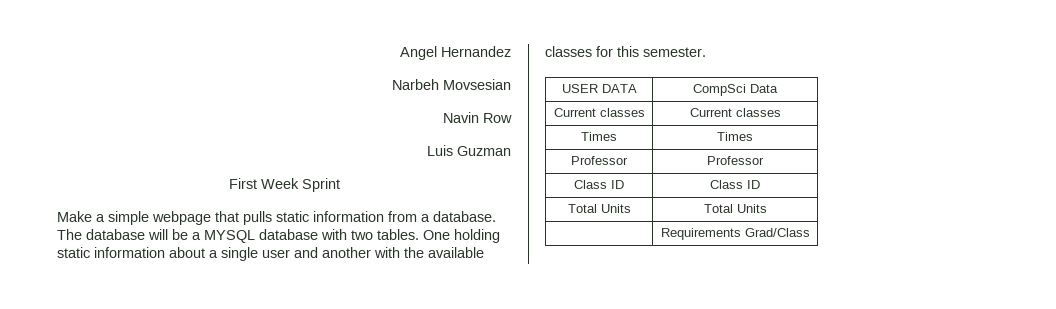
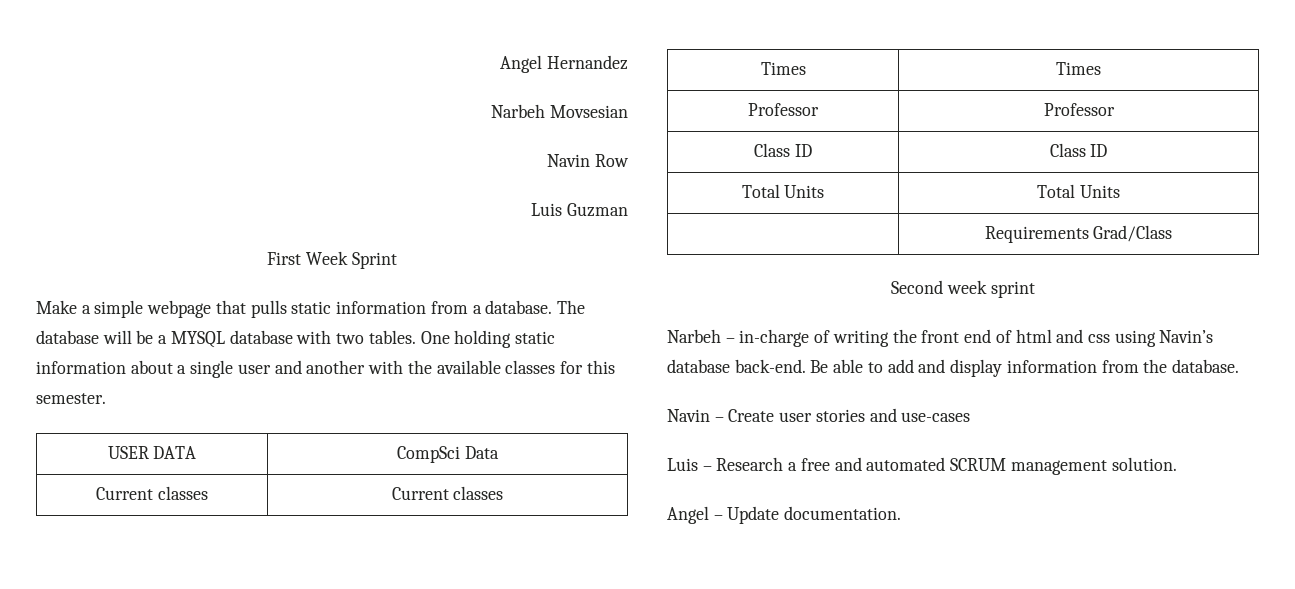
(810, 232) none -> [891,280,1035,298] [667,329,1214,347] [667,359,1239,377] [667,408,971,422] [667,457,1177,475] [667,506,902,524] // Second week sprint // Narbeh – in-charge of writing the front end of html and css using Navin’s database back-end. Be able to add and display information from the database. // Navin – Create user stories and use-cases // Luis – Research a free and automated SCRUM management solution. // Angel – Update documentation.

